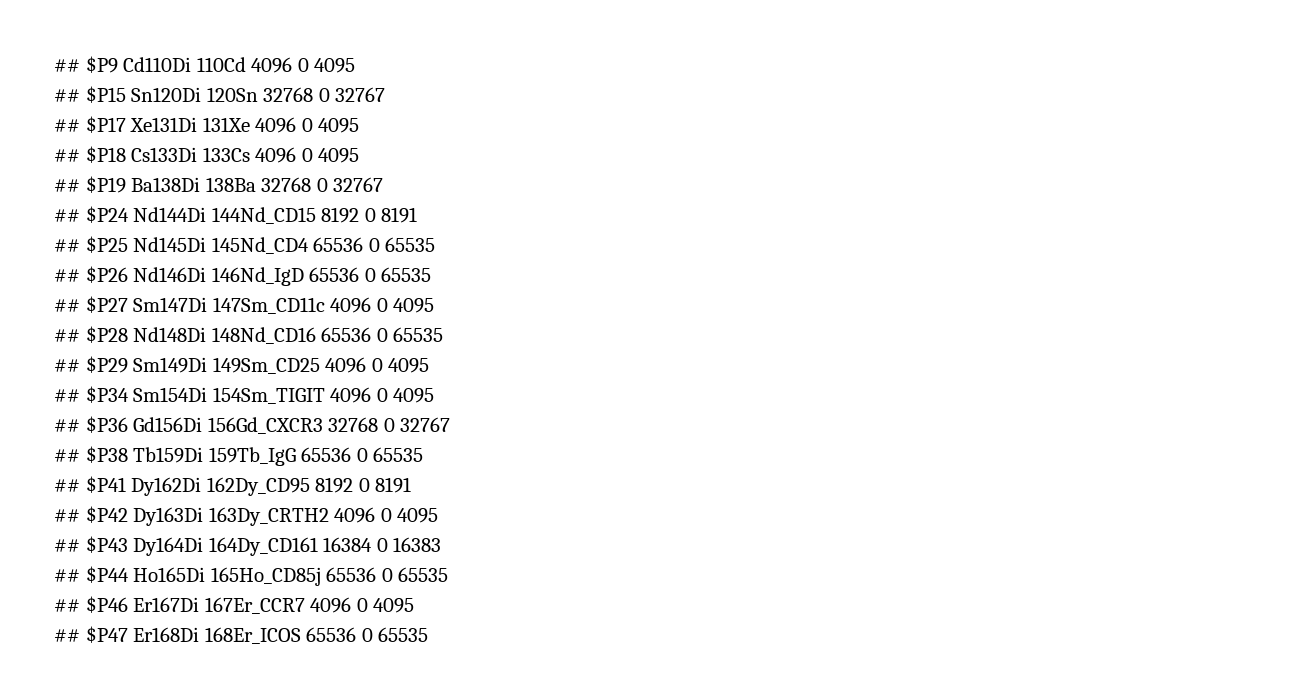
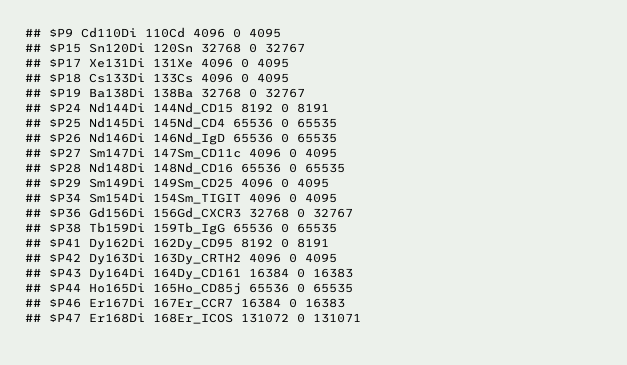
[310,597,415,613] 4096 0 4095 -> [241,298,345,308] 16384 0 16383
[306,627,429,642] 65536 0 65535 -> [241,313,361,323] 131072 0 131071

